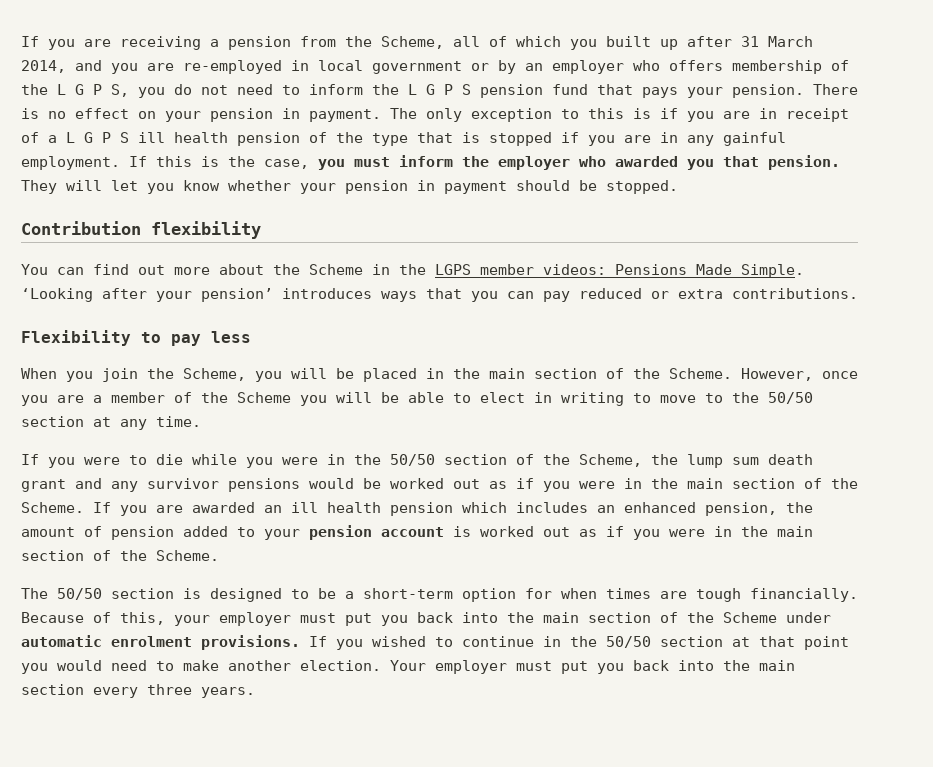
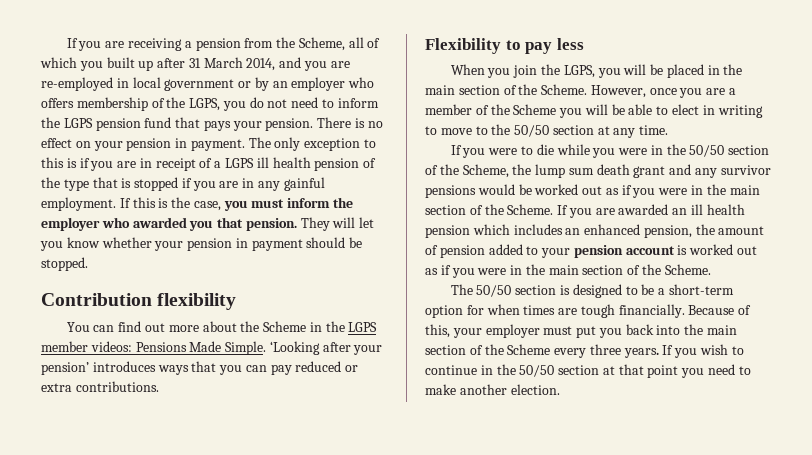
[57,84,129,97] L G P S, -> [189,98,221,111] LGPS,
[408,84,471,95] L G P S -> [63,118,93,128] LGPS
[66,132,129,143] L G P S -> [225,158,255,168] LGPS
[183,368,246,381] Scheme, -> [563,65,595,78] LGPS,
[786,612,831,623] [21,635,426,650] under automatic enrolment provisions. If you wished -> [554,344,729,358] every three years. If you wish
[57,660,102,671] would -> (705, 373) none
[390,660,795,674] [21,684,255,698] Your employer must put you back into the main section every three years. -> (560, 389) none

